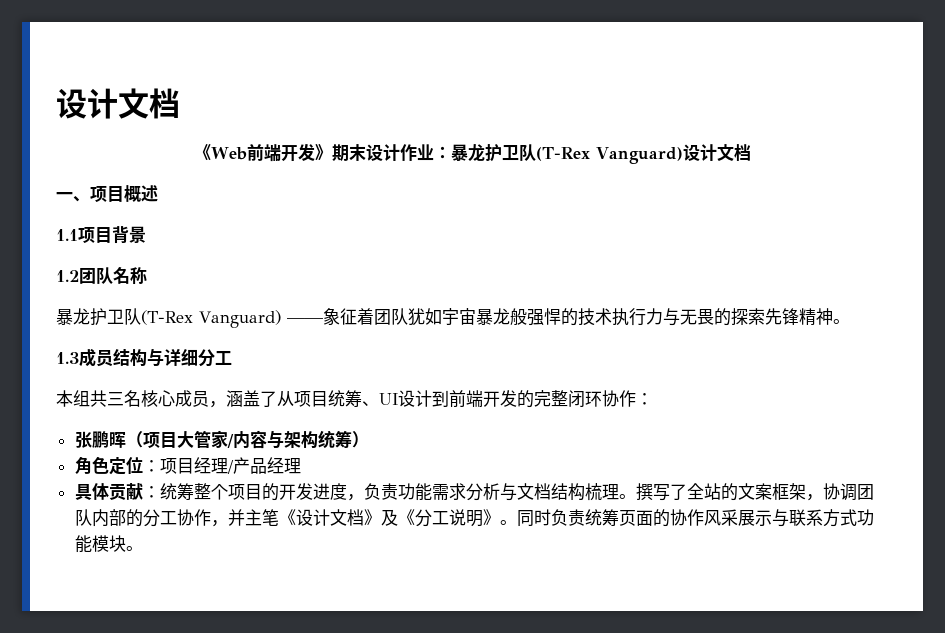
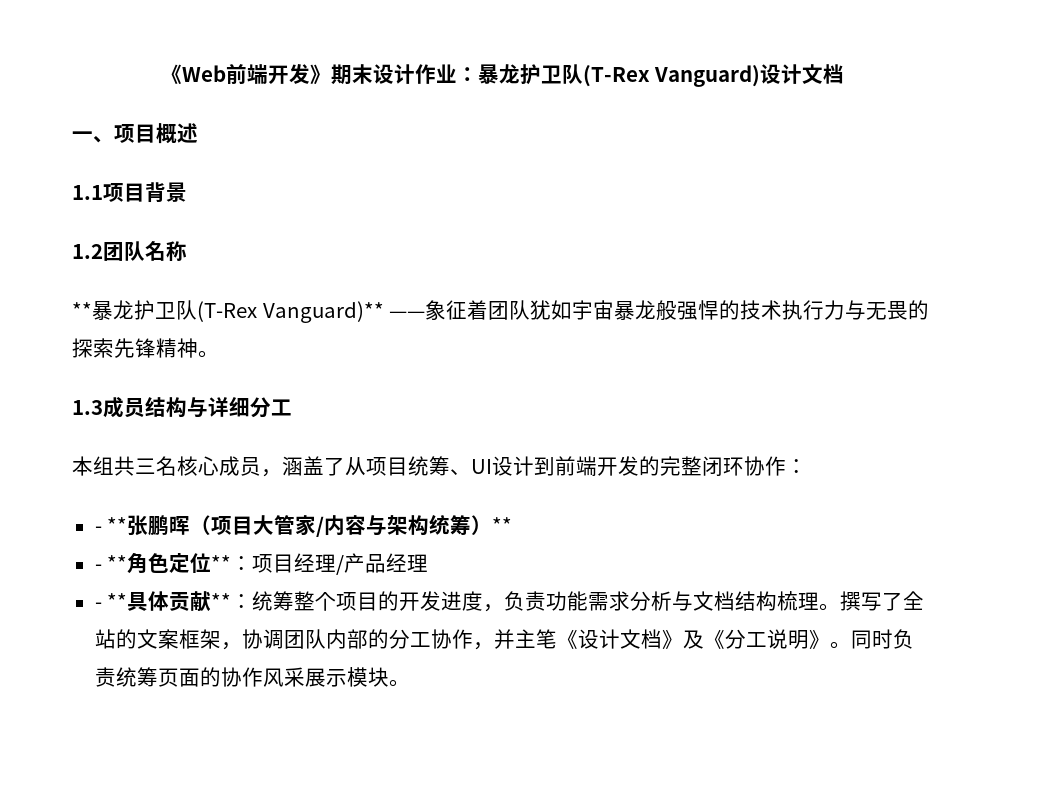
[56,88,180,119] 设计文档 // -> (160, 74) none
[56,308,281,328] 暴龙护卫队(T-Rex Vanguard) -> [72,300,384,323] **暴龙护卫队(T-Rex Vanguard)**
(653, 399) none -> [94,517,128,533] - **
(369, 439) // -> [492,517,513,533] [94,555,128,571] ** // - **
(143, 465) none -> [211,555,232,571] **
(301, 466) none -> [94,593,128,609] - **
(143, 491) none -> [211,593,232,609] **
[771,509,874,527] [74,535,92,553] 与联系方式功能 -> (347, 678) none

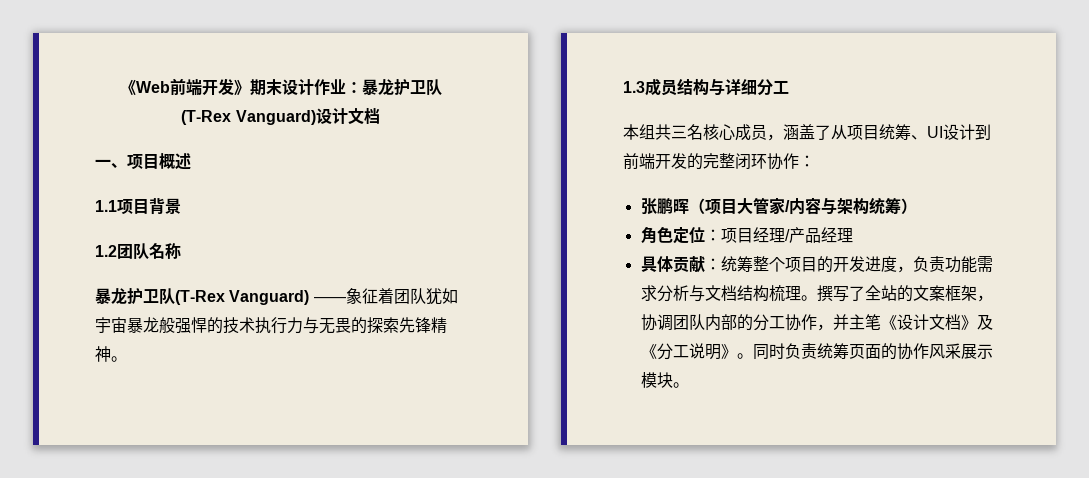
[72,300,384,323] **暴龙护卫队(T-Rex Vanguard)** -> [95,288,310,305] 暴龙护卫队(T-Rex Vanguard)
[94,517,128,533] - ** -> (815, 161) none
[492,517,513,533] [94,555,128,571] ** // - ** -> (917, 206) //
[211,555,232,571] ** -> (705, 235) none
[94,593,128,609] - ** -> (853, 235) none
[211,593,232,609] ** -> (705, 264) none

